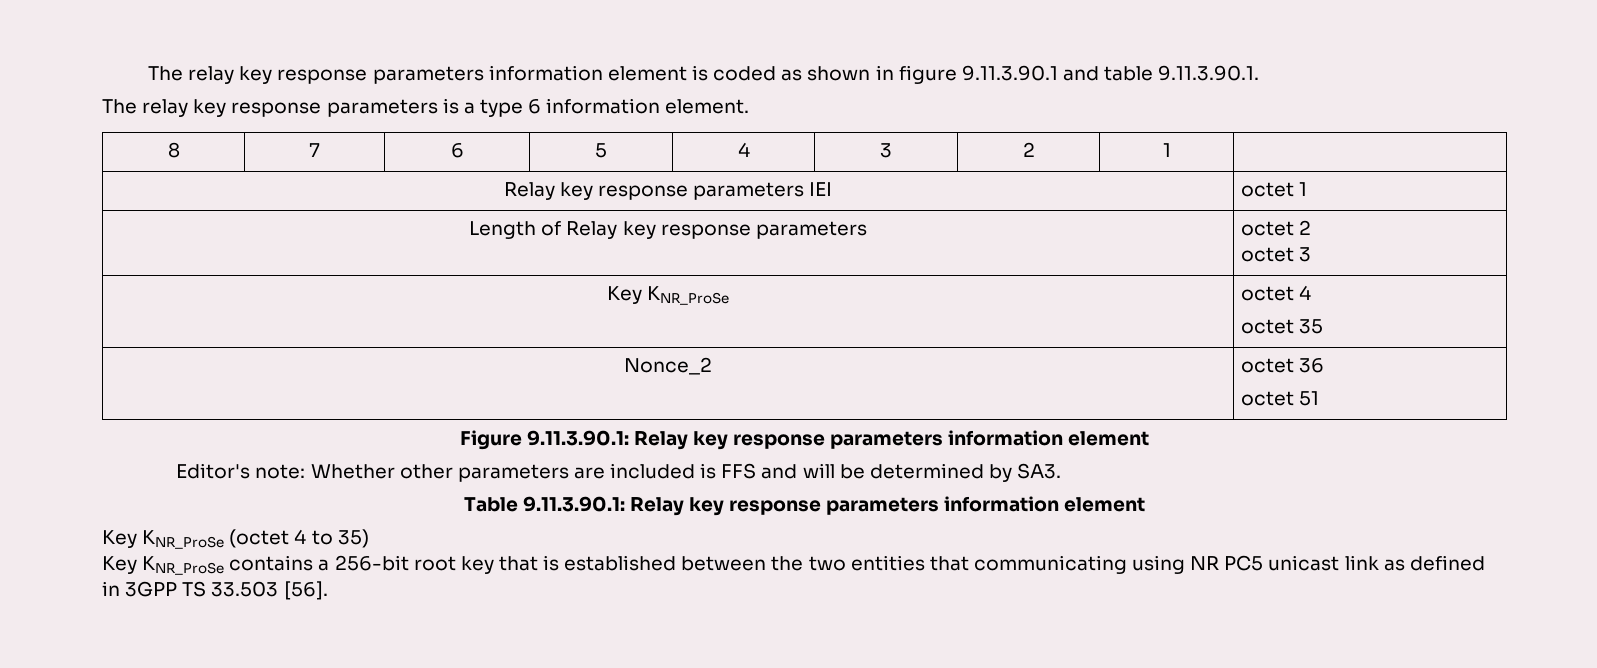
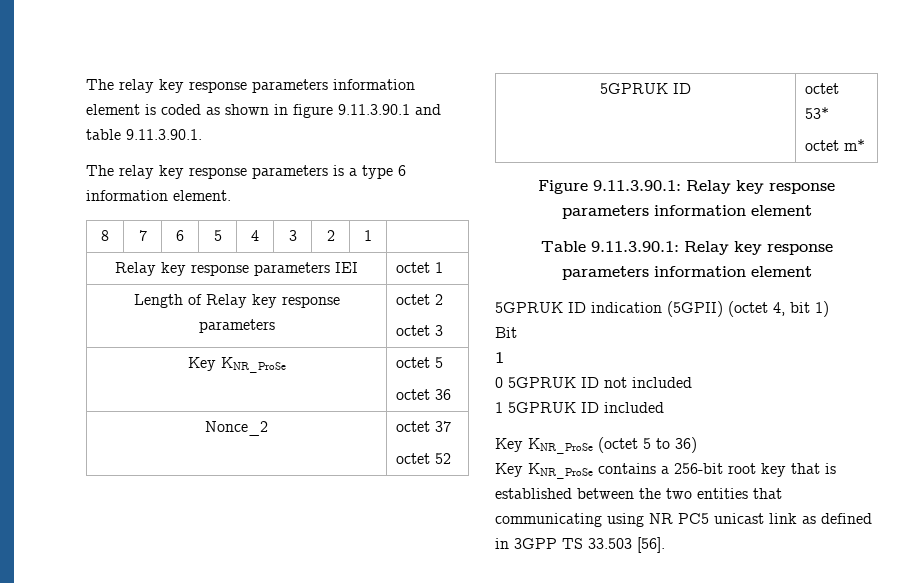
[1299,285,1312,300] [1241,319,1324,334] 4 // octet 35 -> [435,357,444,368] [396,389,452,400] 5 // octet 36
[1299,358,1325,373] [1241,391,1320,406] 36 // octet 51 -> [435,421,452,432] [396,453,452,464] [600,83,691,94] [805,83,840,94] [805,107,830,119] [805,139,866,151] 37 // octet 52 // 5GPRUK ID | octet 53* // octet m*
[176,463,1062,482] // Editor's note: Whether other parameters are included is FFS and will be determined by SA3. -> (812, 210) none
(1146, 504) none -> [495,301,829,317] [495,327,517,338] [495,352,504,363] [495,377,692,388] [495,402,664,413] // 5GPRUK ID indication (5GPII) (octet 4, bit 1) // Bit // 1 // 0 5GPRUK ID not included // 1 5GPRUK ID included
[294,529,369,548] 4 to 35) -> [643,437,697,453] 5 to 36)

